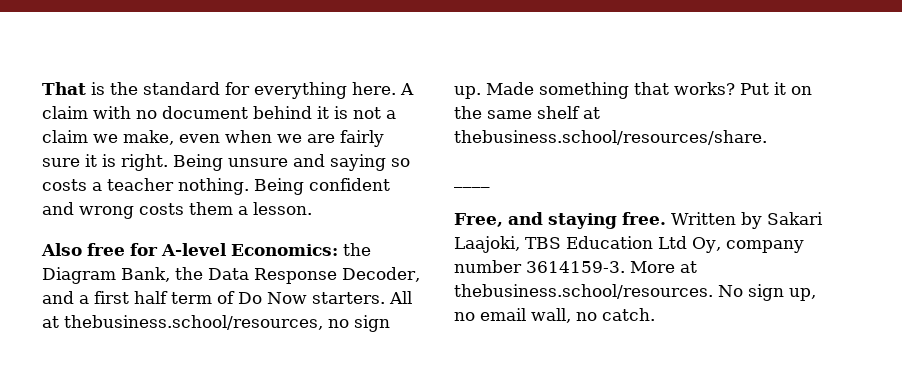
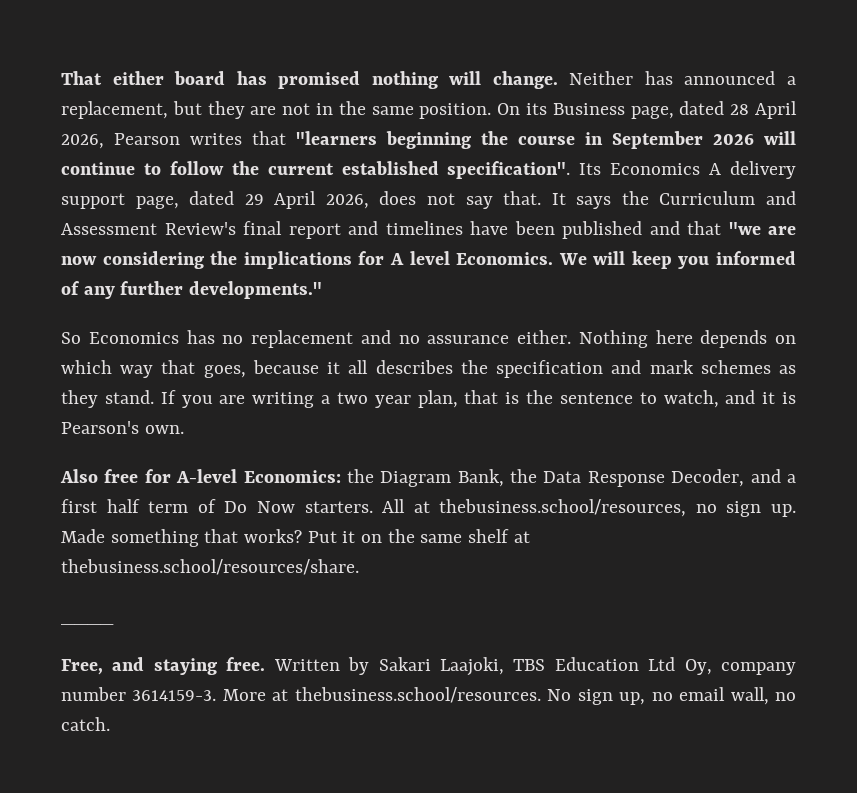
[91,82,414,99] [42,106,396,119] [42,130,384,147] [42,154,410,171] [42,178,390,195] [42,202,312,219] is the standard for everything here. A claim with no document behind it is not a claim we make, even when we are fairly sure it is right. Being unsure and saying so costs a teacher nothing. Being confident and wrong costs them a lesson. -> [112,71,796,89] [61,101,797,119] [61,131,796,149] [61,161,796,179] [61,191,796,209] [61,221,796,239] [61,251,796,269] [61,281,323,299] [61,330,796,348] [61,360,797,378] [61,390,797,408] [61,421,184,434] either board has promised nothing will change. Neither has announced a replacement, but they are not in the same position. On its Business page, dated 28 April 2026, Pearson writes that "learners beginning the course in September 2026 will continue to follow the current established specification". Its Economics A delivery support page, dated 29 April 2026, does not say that. It says the Curriculum and Assessment Review's final report and timelines have been published and that "we are now considering the implications for A level Economics. We will keep you informed of any further developments." // So Economics has no replacement and no assurance either. Nothing here depends on which way that goes, because it all describes the specification and mark schemes as they stand. If you are writing a two year plan, that is the sentence to watch, and it is Pearson's own.

